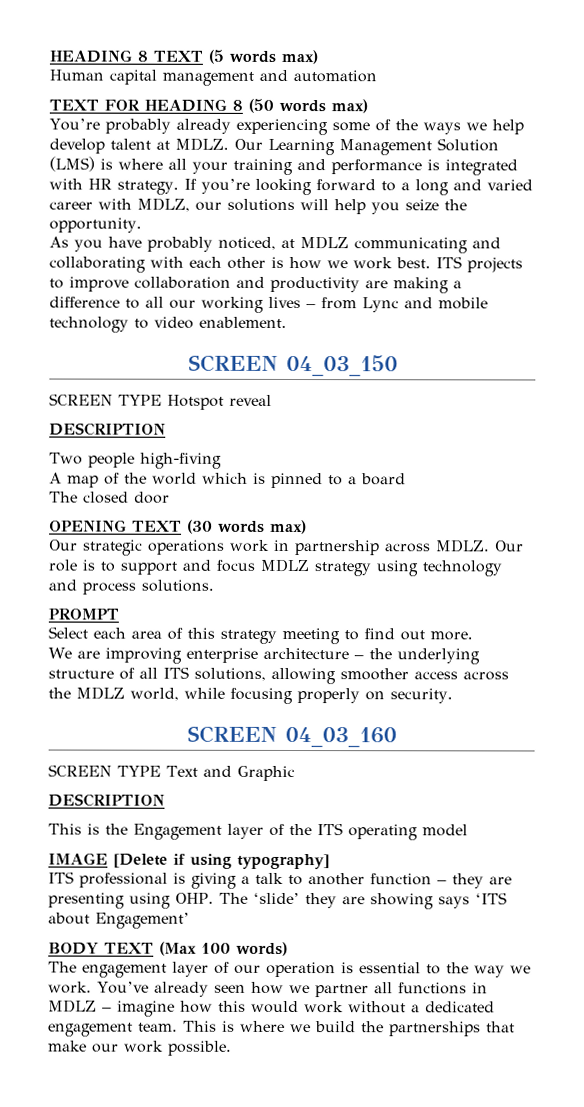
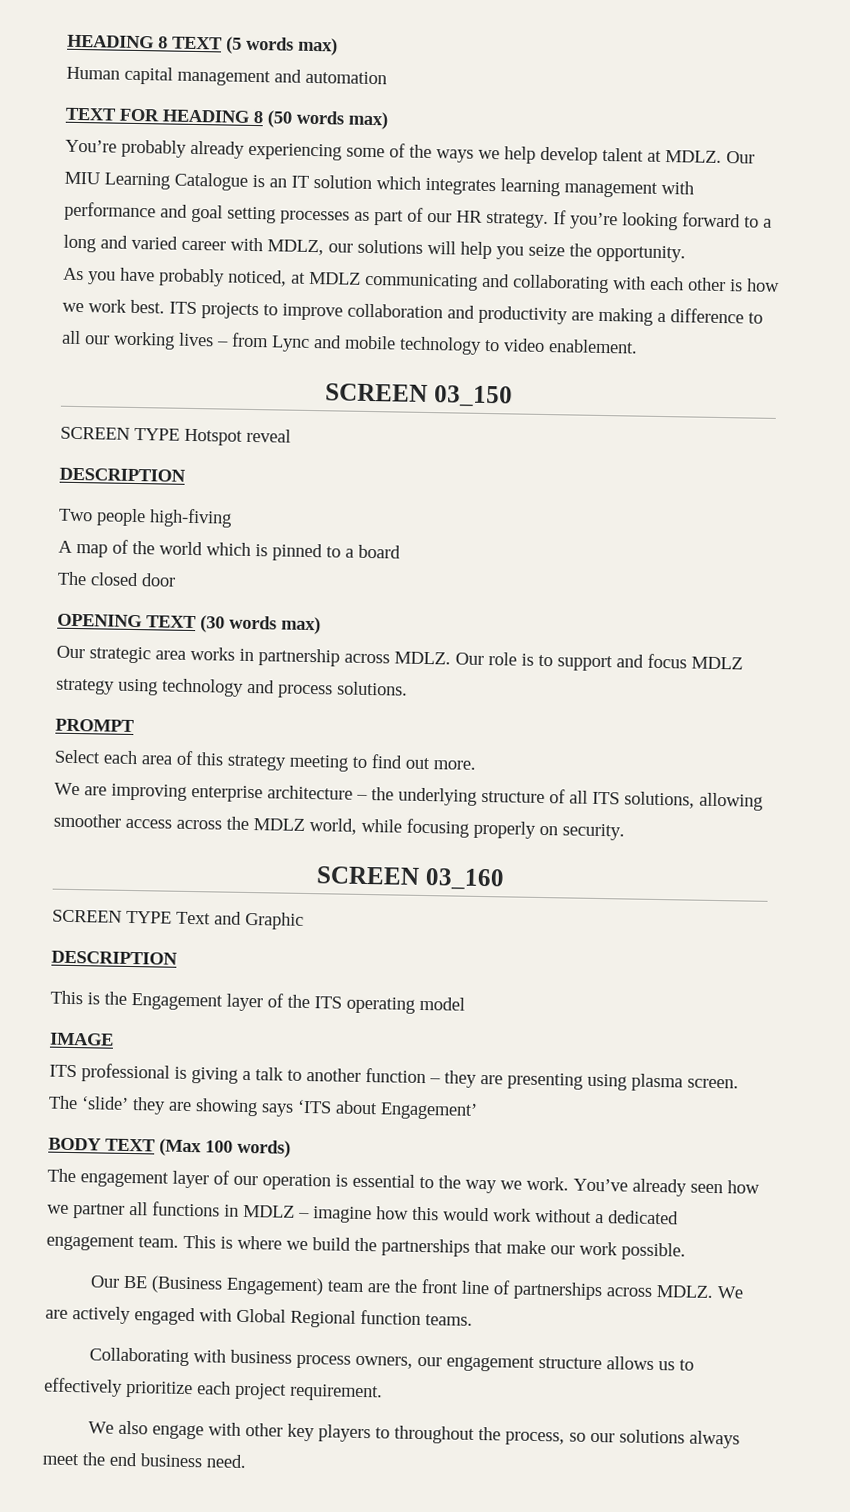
[268,138,499,156] [49,156,518,176] [49,178,83,190] Learning Management Solution (LMS) is where all your training and performance is integrated with -> [64,171,694,198] [64,201,452,226] MIU Learning Catalogue is an IT solution which integrates learning management with performance and goal setting processes as part of our
[285,354,398,377] 04_03_150 -> [432,385,513,408] 03_150
[147,539,270,555] operations work -> [155,646,235,661] area works
[284,726,397,748] 04_03_160 -> [424,868,505,891] 03_160
[113,853,330,870] [Delete if using typography] -> (114, 1039) none
[175,892,214,904] OHP. -> [631,1073,739,1092] plasma screen.
(232, 1048) none -> [89,1275,743,1301] [45,1306,473,1328] [88,1347,694,1372] [44,1377,383,1402] [87,1420,740,1449] [42,1452,247,1469] // Our BE (Business Engagement) team are the front line of partnerships across MDLZ. We are actively engaged with Global Regional function teams. // Collaborating with business process owners, our engagement structure allows us to effectively prioritize each project requirement. // We also engage with other key players to throughout the process, so our solutions always meet the end business need.

